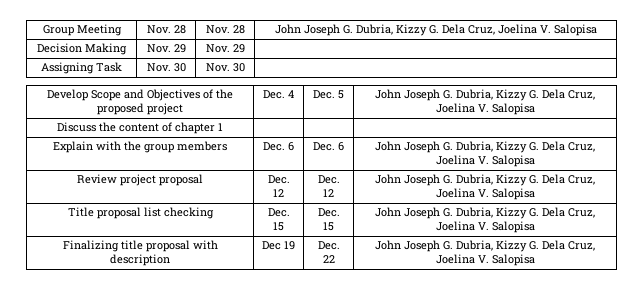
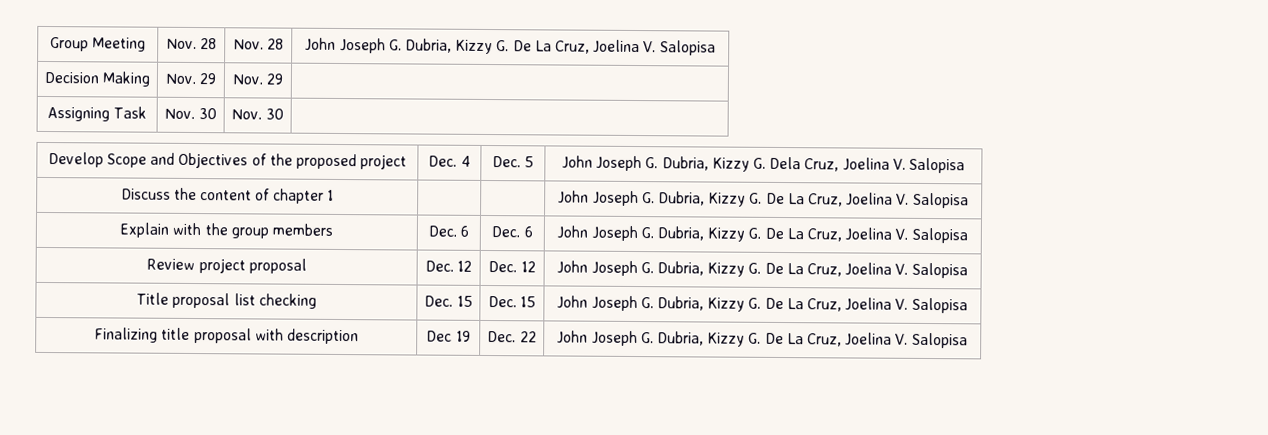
[441,24,465,34] Dela -> [512,40,552,52] De La
(223, 127) none -> [558,190,969,209] John Joseph G. Dubria, Kizzy G. De La Cruz, Joelina V. Salopisa
[542,141,565,151] Dela -> [764,227,804,240] De La
[542,174,565,184] Dela -> [764,262,804,275] De La
[542,207,565,217] Dela -> [764,297,804,310] De La
[542,240,565,250] Dela -> [764,332,804,345] De La

